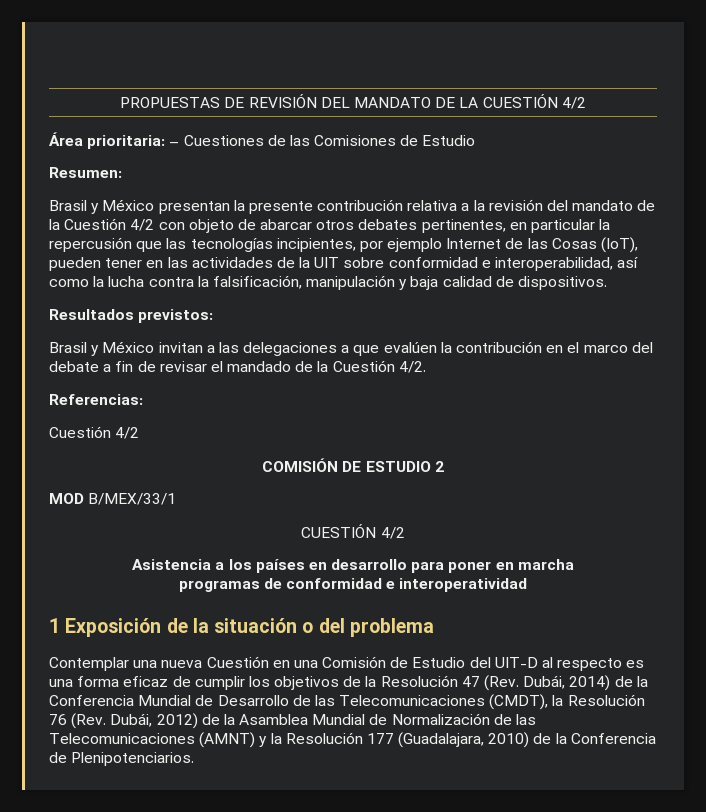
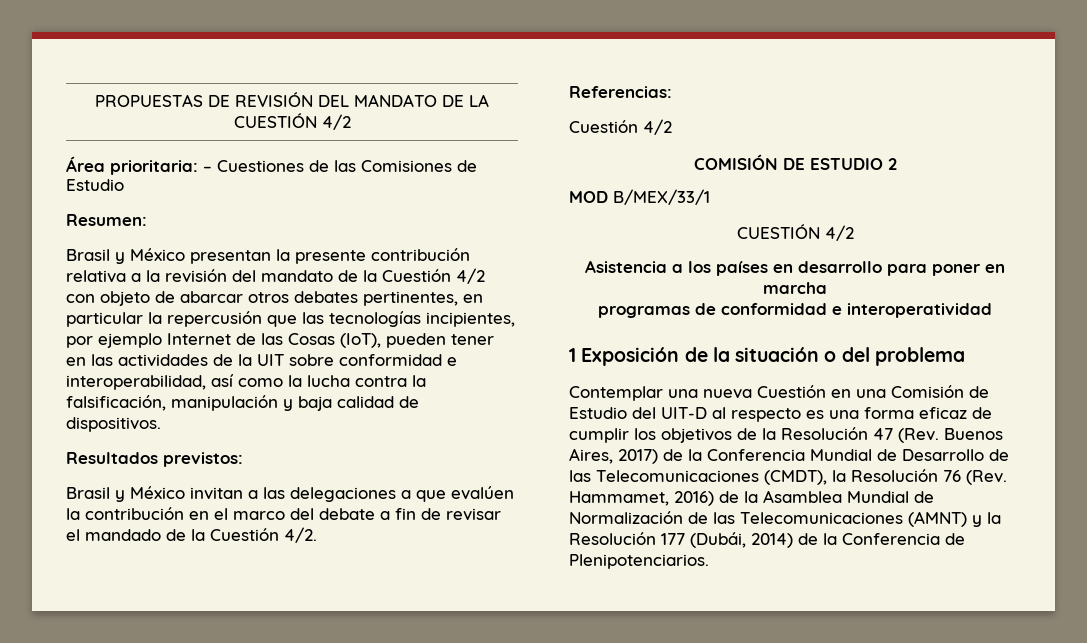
[523,675,611,691] Dubái, 2014) -> [944,428,1003,440] [569,448,658,464] Buenos Aires, 2017)
[110,713,198,729] Dubái, 2012) -> [569,491,714,506] Hammamet, 2016)
[398,732,530,748] (Guadalajara, 2010) -> [690,532,793,548] (Dubái, 2014)

